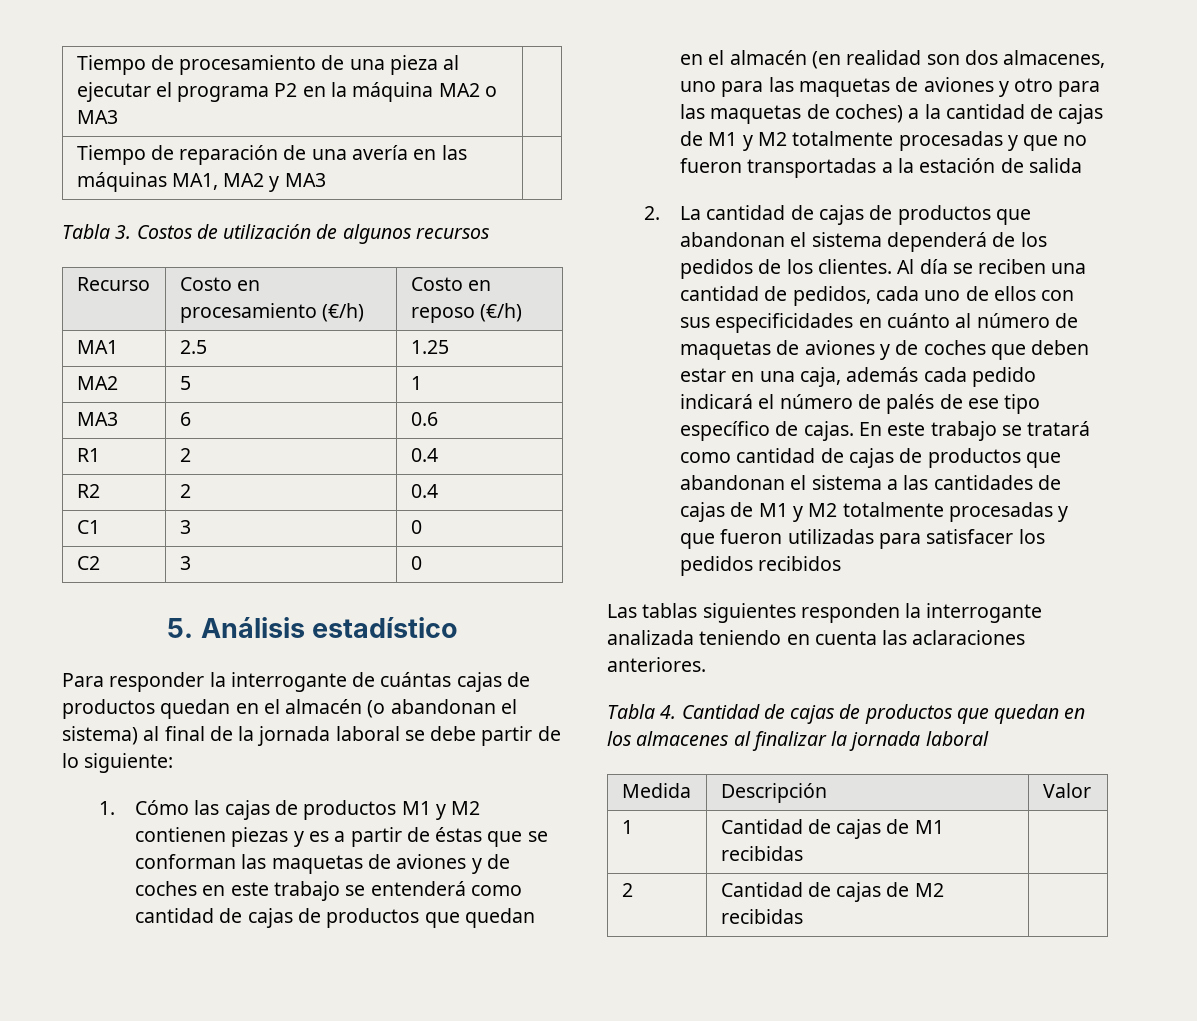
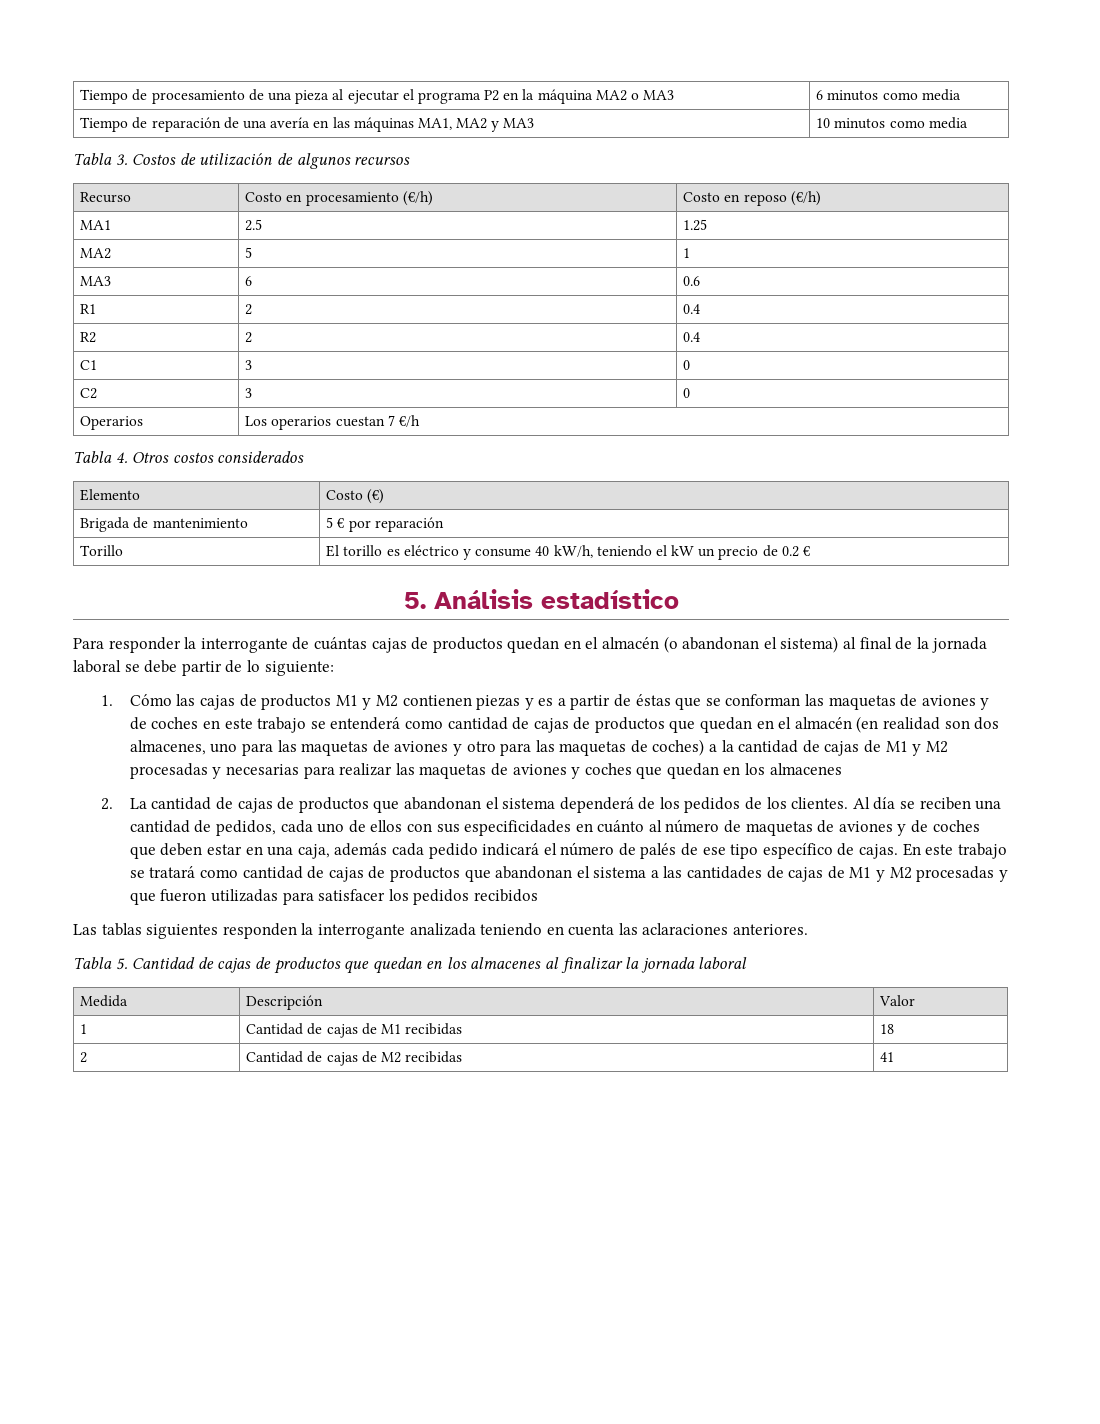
(118, 117) none -> [816,89,961,101] 6 minutos como media
(326, 180) none -> [816,117,968,129] 10 minutos como media
(422, 563) none -> [80,416,144,430] [245,415,420,430] [73,451,305,463] [80,489,141,501] [326,489,385,504] [80,517,248,532] [326,517,444,532] [80,545,124,556] [326,545,810,560] // Operarios | Los operarios cuestan 7 €/h // Tabla 4. Otros costos considerados // Elemento | Costo (€) // Brigada de mantenimiento | 5 € por reparación // Torillo | El torillo es eléctrico y consume 40 kW/h, teniendo el kW un precio de 0.2 €
[792,131,1088,151] [680,158,1082,178] totalmente procesadas y que no fueron transportadas a la estación de salida -> [129,763,842,779] procesadas y necesarias para realizar las maquetas de aviones y coches que quedan en los almacenes
[842,502,944,517] totalmente -> (912, 873) none
[660,705,677,719] 4. -> [115,958,128,970] 5.
(803, 853) none -> [880,1024,895,1034] 18
(803, 916) none -> [880,1052,895,1062] 41

